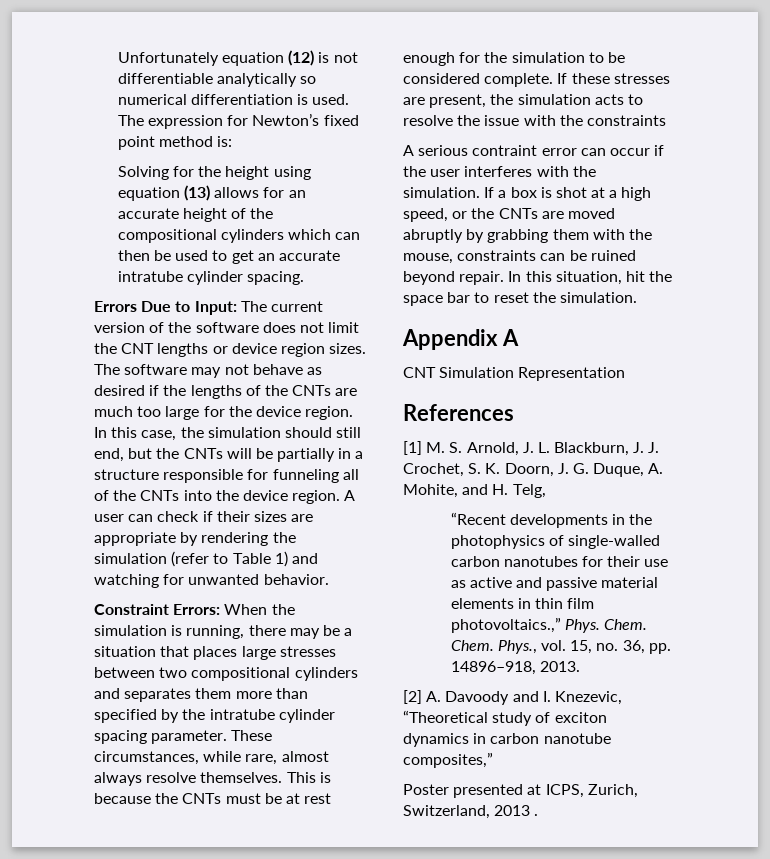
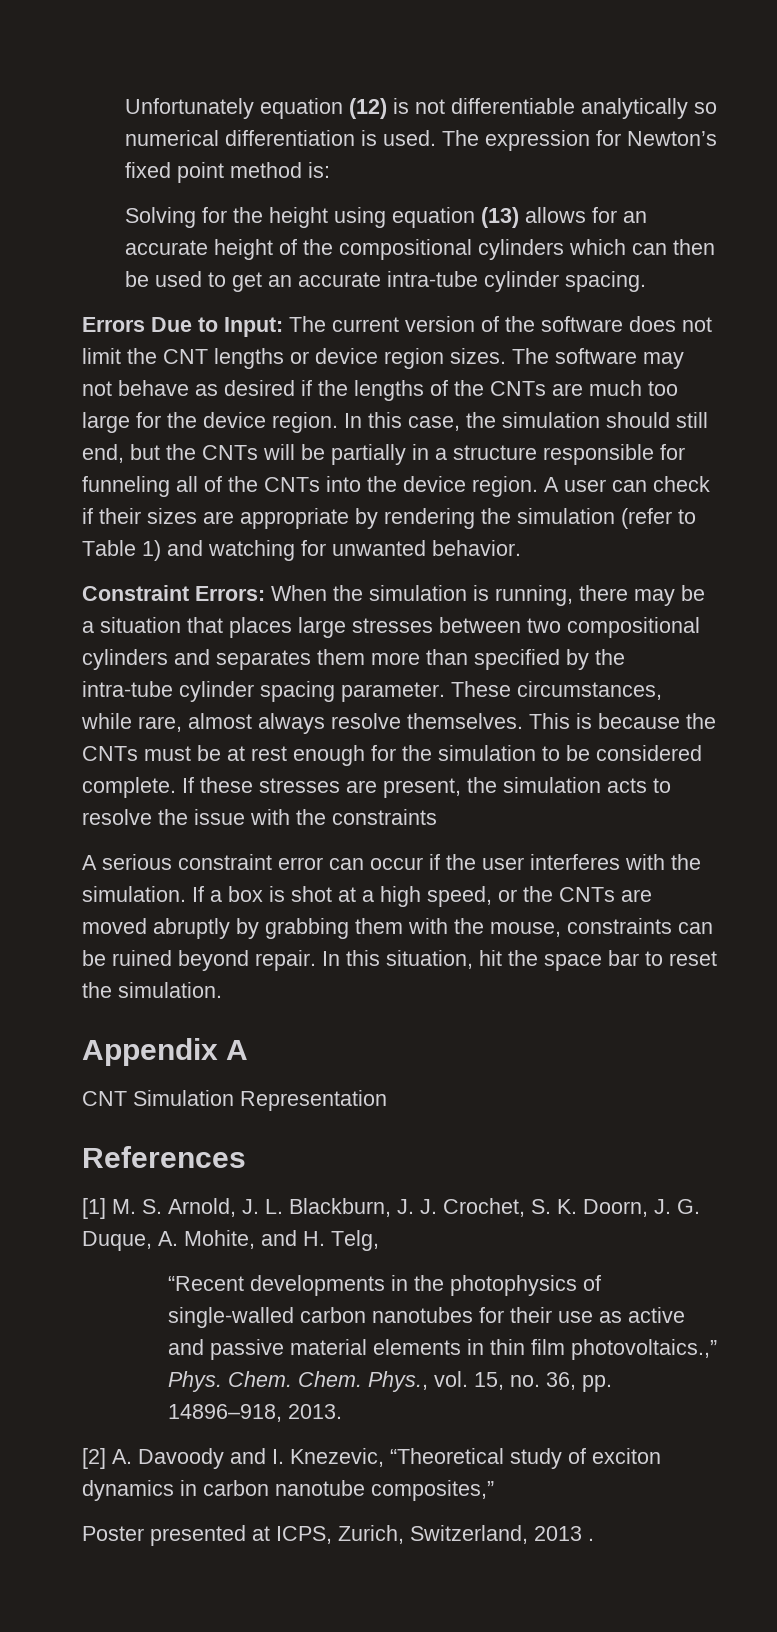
[117,271,183,282] intratube -> [386,271,478,287] intra-tube
[209,709,275,720] intratube -> [82,681,173,697] intra-tube
[472,145,538,156] contraint -> [178,854,272,870] constraint

